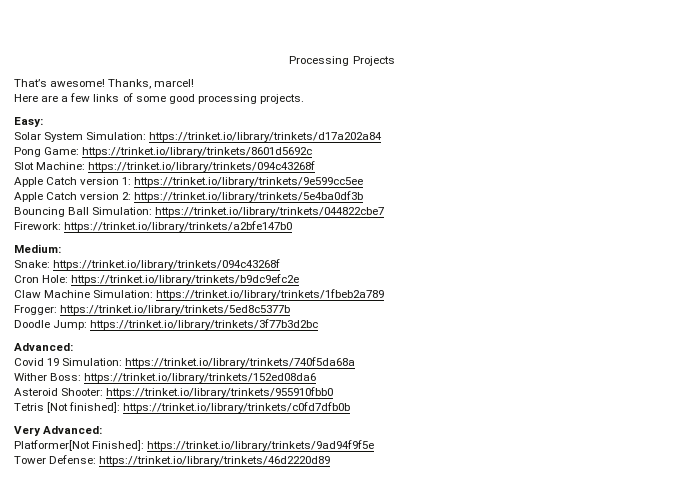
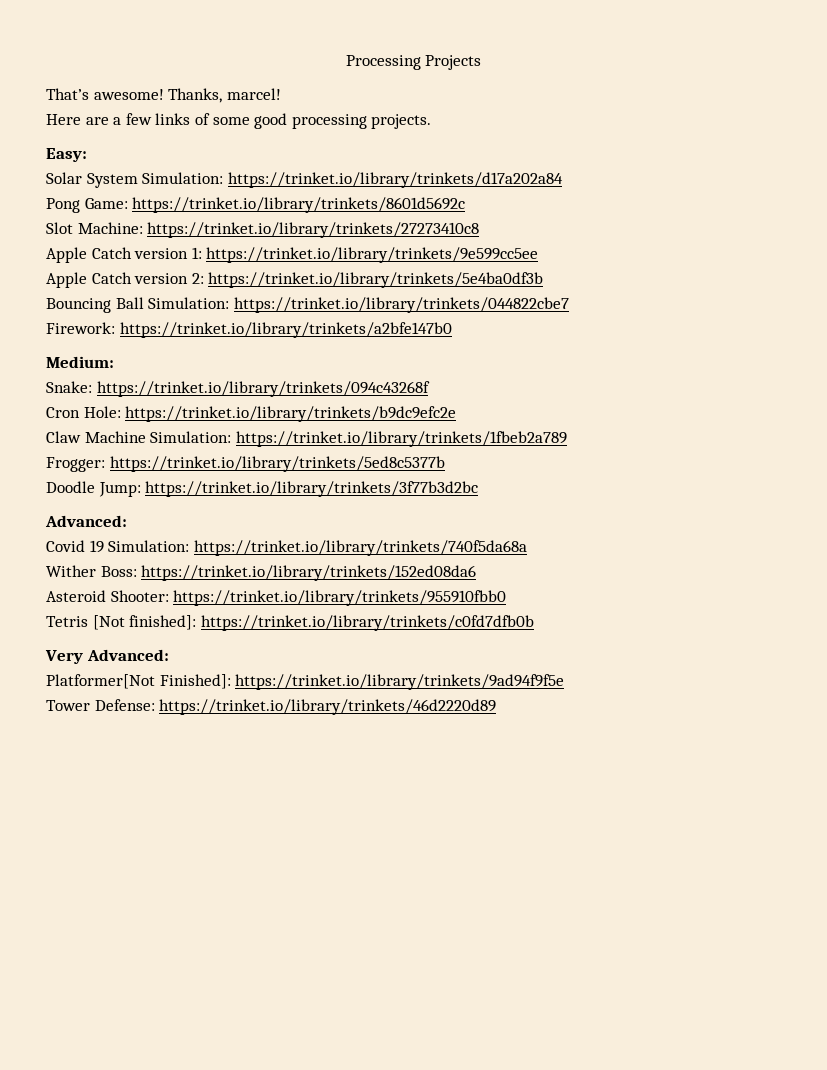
[88,161,316,172] https://trinket.io/library/trinkets/094c43268f -> [147,222,480,238] https://trinket.io/library/trinkets/27273410c8

